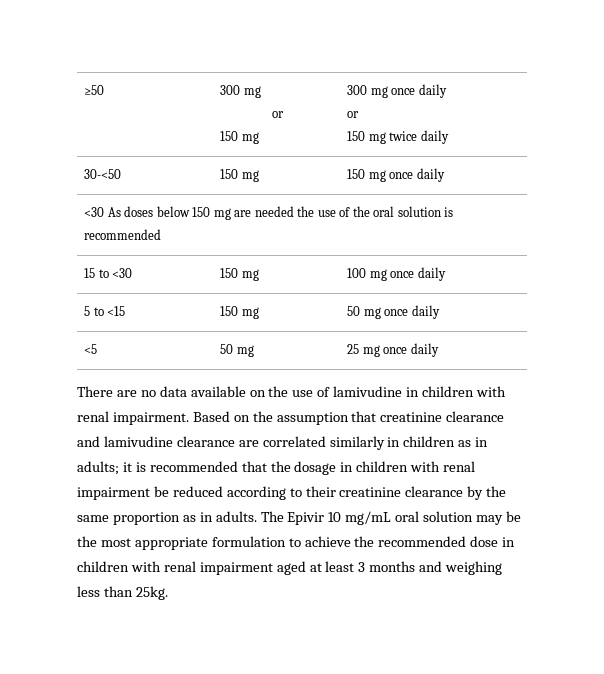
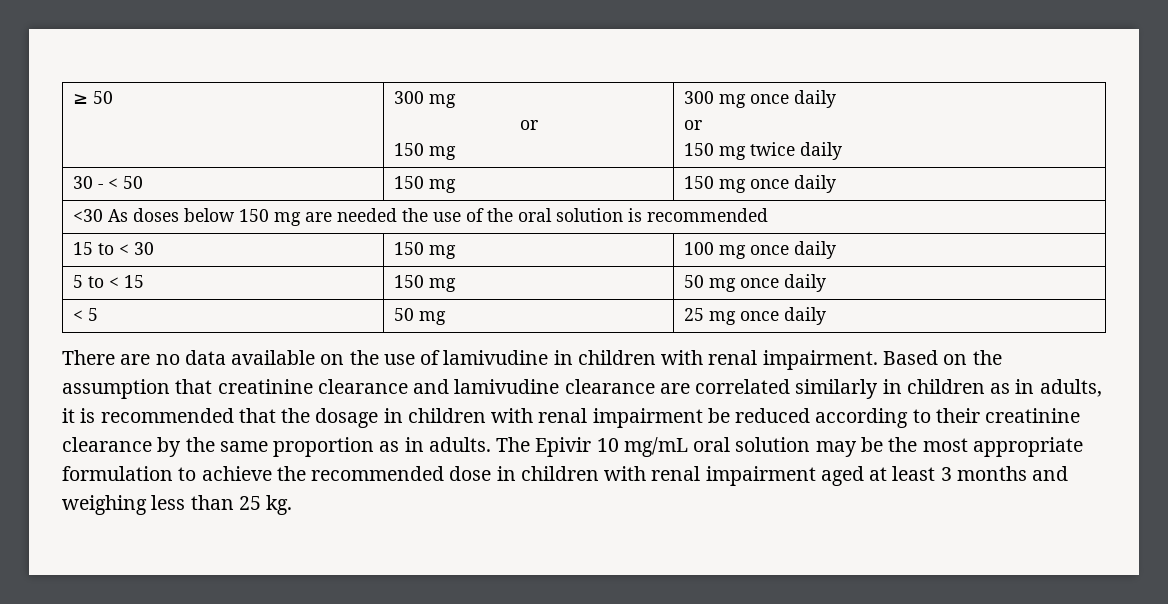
[84,85,105,95] ≥50 -> [72,91,113,104] ≥ 50
[84,169,122,179] 30-<50 -> [72,176,143,189] 30 - < 50
[112,268,133,278] <30 -> [118,242,154,255] < 30
[107,306,126,316] <15 -> [108,275,144,288] < 15
[84,344,98,354] <5 -> [72,308,98,321] < 5
[77,461,119,475] adults; -> [1039,379,1102,397] adults,
[135,586,168,600] 25kg. -> [238,495,293,515] 25 kg.

